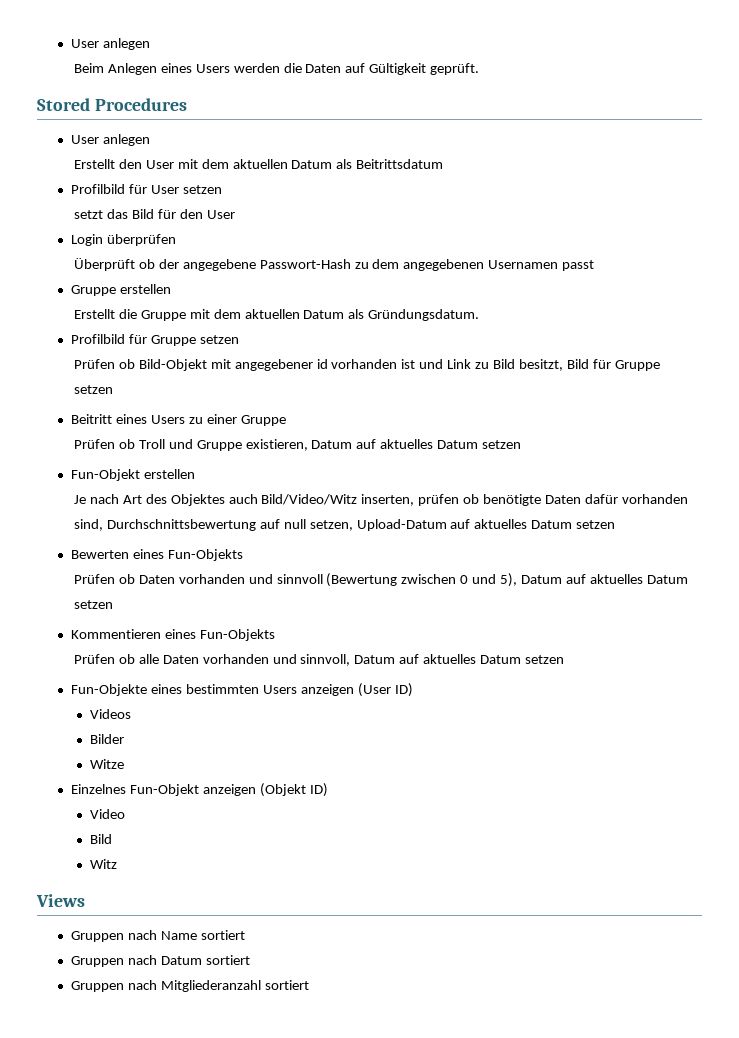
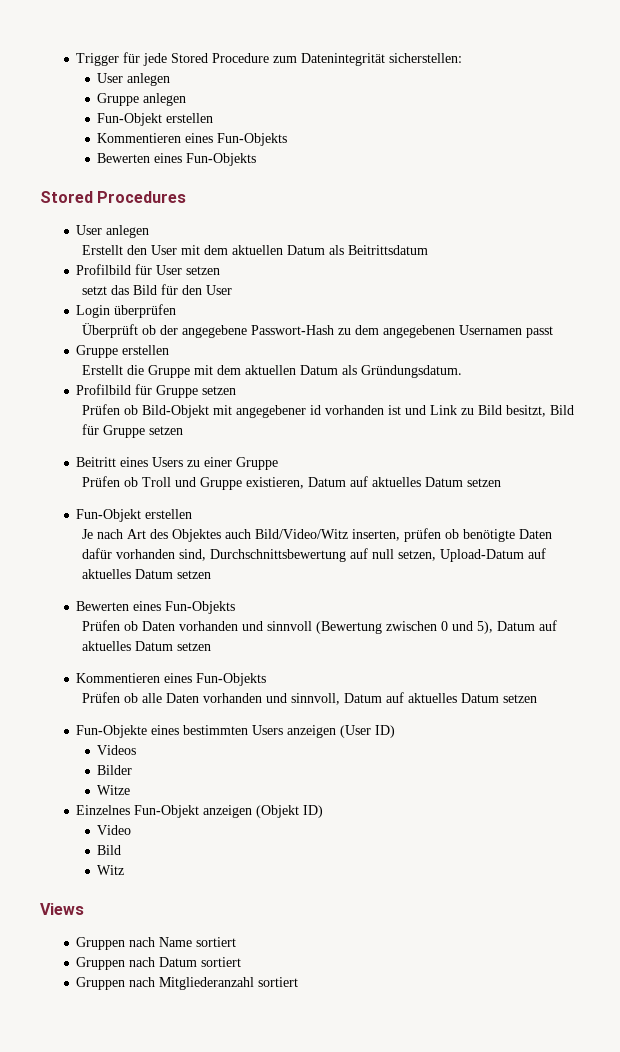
[71,38,151,50] [73,63,480,75] User anlegen // Beim Anlegen eines Users werden die Daten auf Gültigkeit geprüft. -> [76,52,463,66] [97,73,171,86] [97,93,187,106] [97,113,214,126] [97,133,288,146] [97,153,257,166] Trigger für jede Stored Procedure zum Datenintegrität sicherstellen: // User anlegen // Gruppe anlegen // Fun-Objekt erstellen // Kommentieren eines Fun-Objekts // Bewerten eines Fun-Objekts

